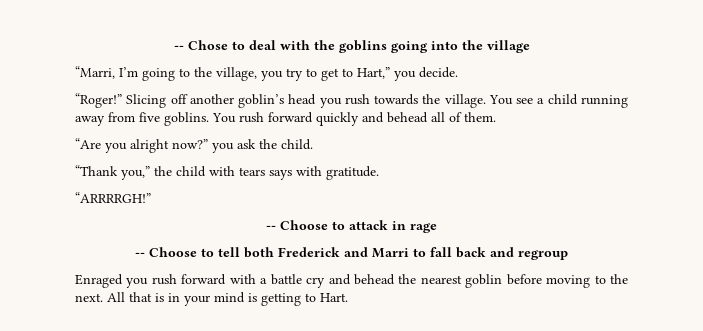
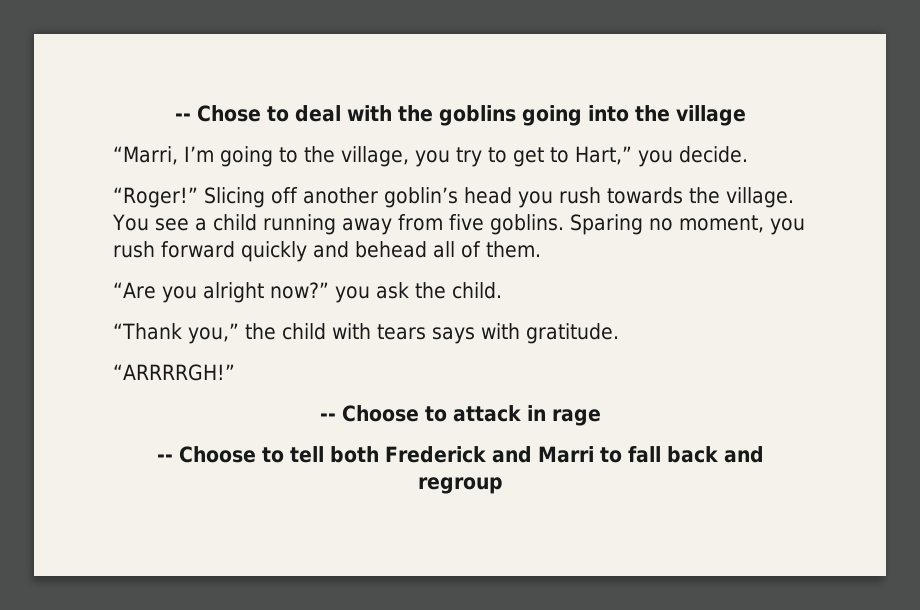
[212,113,236,123] You -> [569,214,805,235] Sparing no moment, you
[75,274,628,288] [75,292,348,306] // Enraged you rush forward with a battle cry and behead the nearest goblin before moving to the next. All that is in your mind is getting to Hart. -> (503, 485) none

